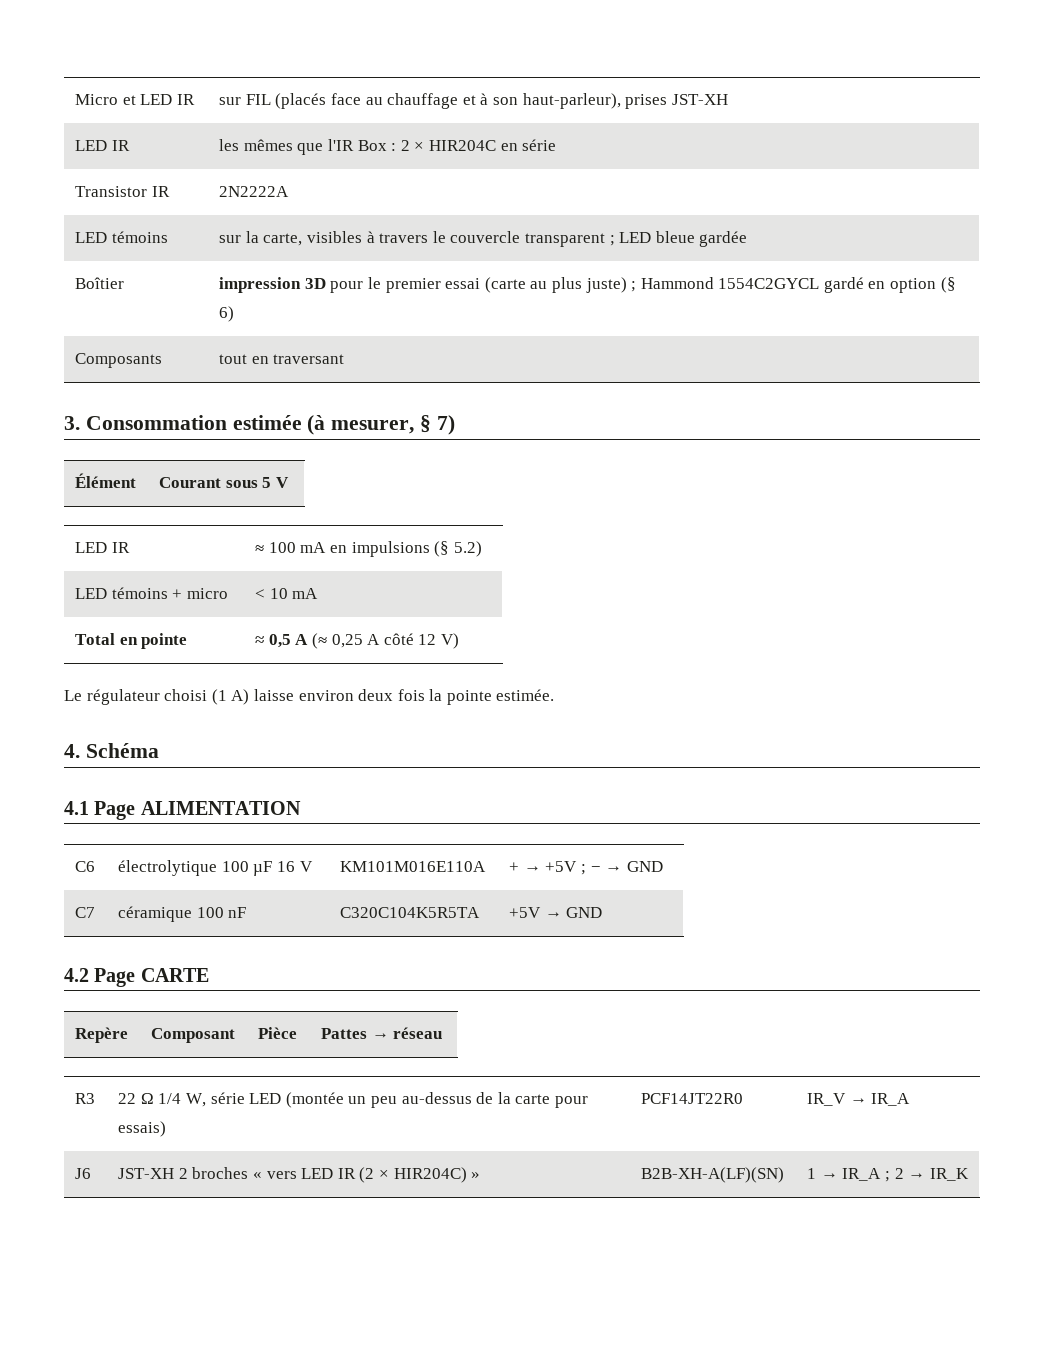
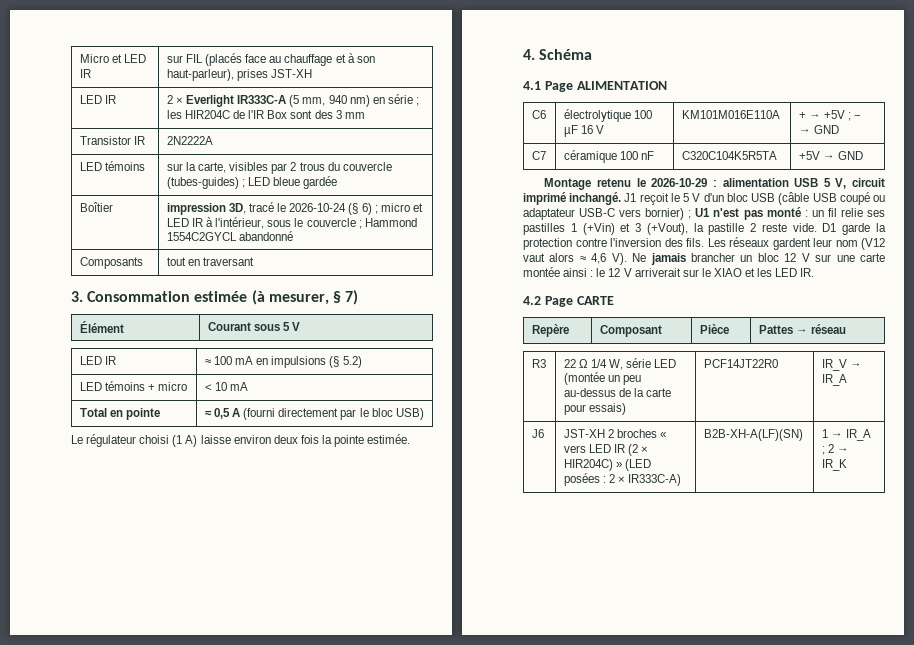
[219,139,557,155] les mêmes que l'IR Box : 2 × HIR204C en série -> [166,94,420,107] [166,110,365,119] 2 × Everlight IR333C-A (5 mm, 940 nm) en série ; les HIR204C de l'IR Box sont des 3 mm
[366,231,605,247] à travers le couvercle transparent -> [271,162,392,174] [166,177,239,189] par 2 trous du couvercle (tubes-guides)
[304,277,956,293] [219,306,235,322] 3D pour le premier essai (carte au plus juste) ; Hammond 1554C2GYCL gardé en option (§ 6) -> [229,202,423,215] [166,217,417,229] [166,231,294,241] 3D, tracé le 2026-10-24 (§ 6) ; micro et LED IR à l'intérieur, sous le couvercle ; Hammond 1554C2GYCL abandonné
[311,633,459,649] (≈ 0,25 A côté 12 V) -> [243,408,424,420] (fourni directement par le bloc USB)
(603, 912) none -> [544,178,886,190] [523,192,885,205] [523,207,885,220] [523,223,886,235] [523,237,885,250] [523,253,885,265] [523,267,815,277] // Montage retenu le 2026-10-29 : alimentation USB 5 V, circuit imprimé inchangé. J1 reçoit le 5 V d'un bloc USB (câble USB coupé ou adaptateur USB-C vers bornier) ; U1 n'est pas monté : un fil relie ses pastilles 1 (+Vin) et 3 (+Vout), la pastille 2 reste vide. D1 garde la protection contre l'inversion des fils. Les réseaux gardent leur nom (V12 vaut alors ≈ 4,6 V). Ne jamais brancher un bloc 12 V sur une carte montée ainsi : le 12 V arriverait sur le XIAO et les LED IR.
(481, 1175) none -> [625,459,652,471] [563,473,682,486] (LED posées : 2 × IR333C-A)

